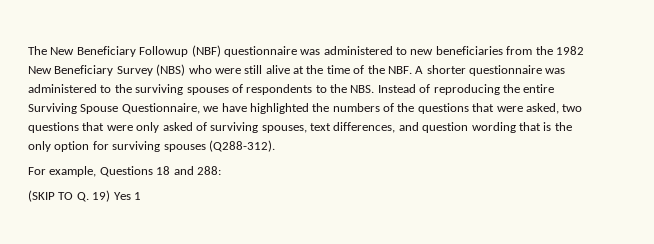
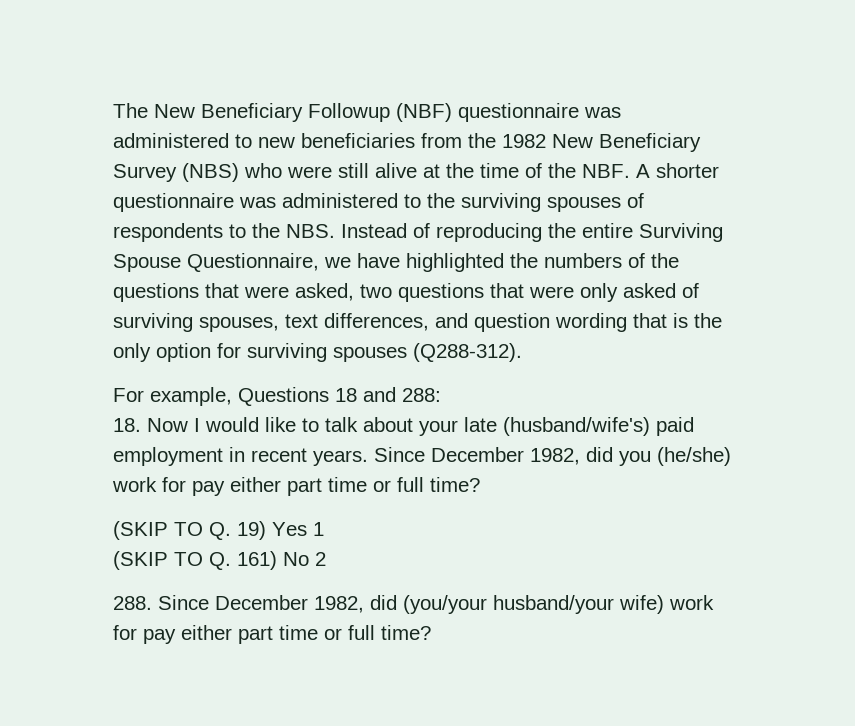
(221, 170) none -> [113,417,694,436] [113,447,731,466] [112,477,480,496] // 18. Now I would like to talk about your late (husband/wife's) paid employment in recent years. Since December 1982, did you (he/she) work for pay either part time or full time?
(141, 196) none -> [113,551,326,570] [113,595,714,614] [113,625,431,644] // (SKIP TO Q. 161) No 2 // 288. Since December 1982, did (you/your husband/your wife) work for pay either part time or full time?

